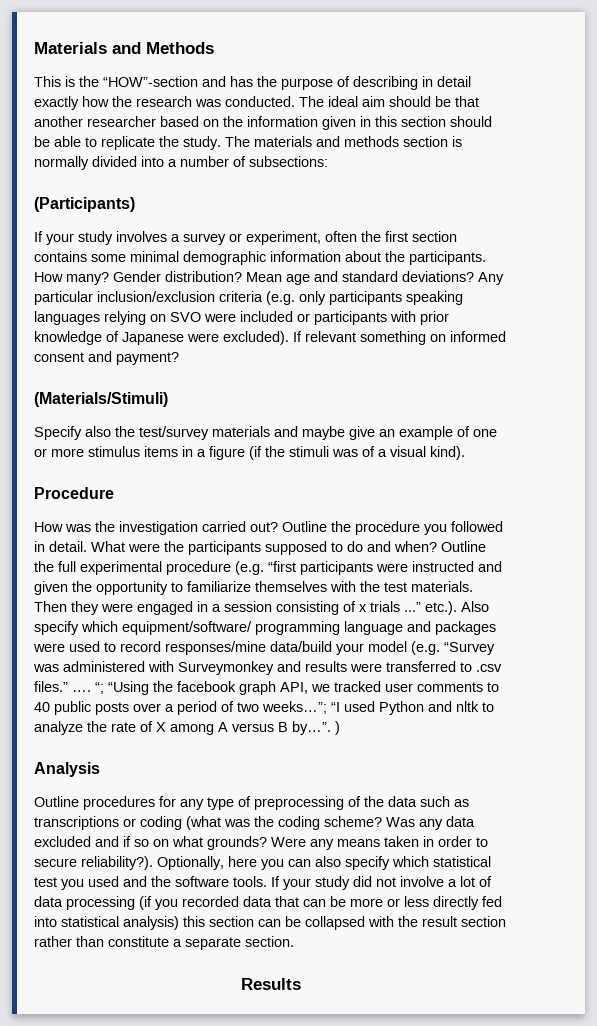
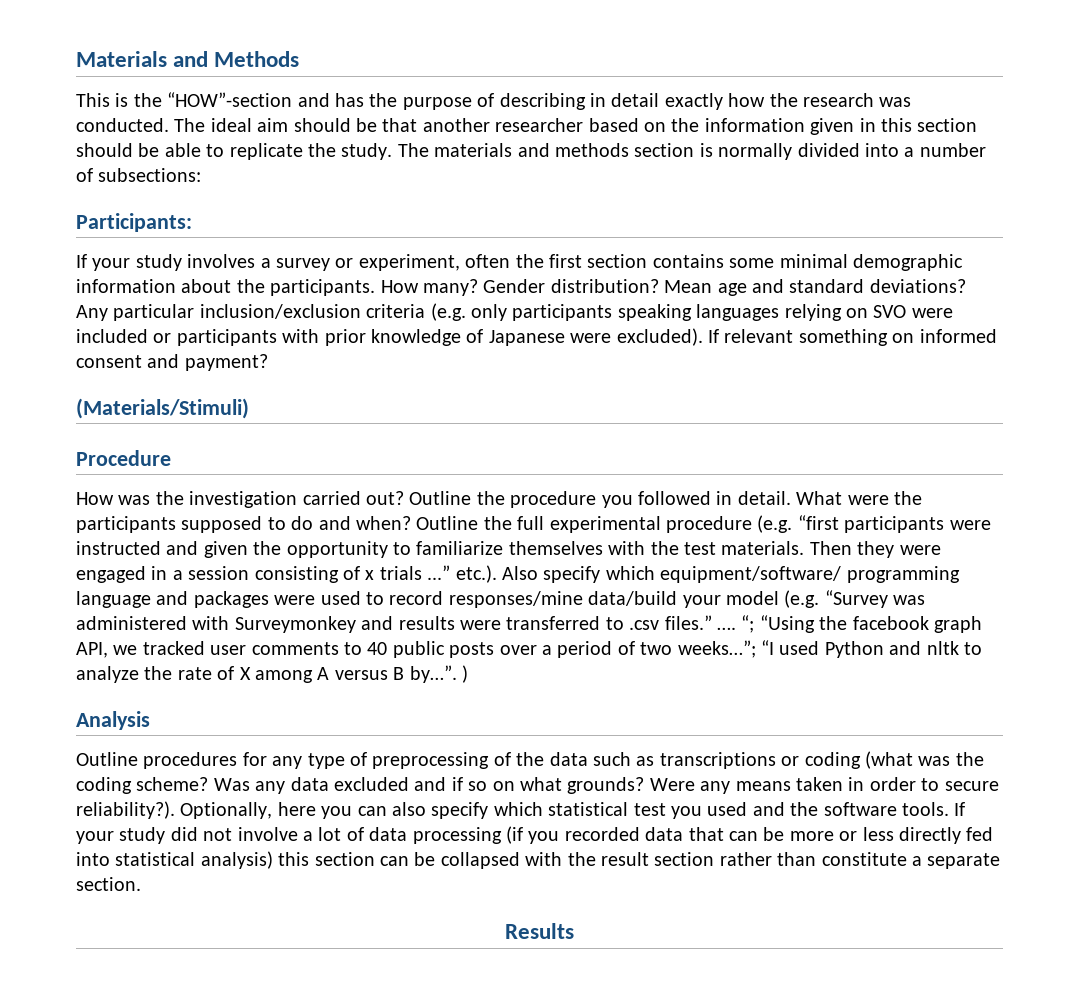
[34,197,135,212] (Participants) -> [76,213,192,232] Participants:
[34,426,497,440] [34,446,465,460] // Specify also the test/survey materials and maybe give an example of one or more stimulus items in a figure (if the stimuli was of a visual kind). -> (249, 408) none

